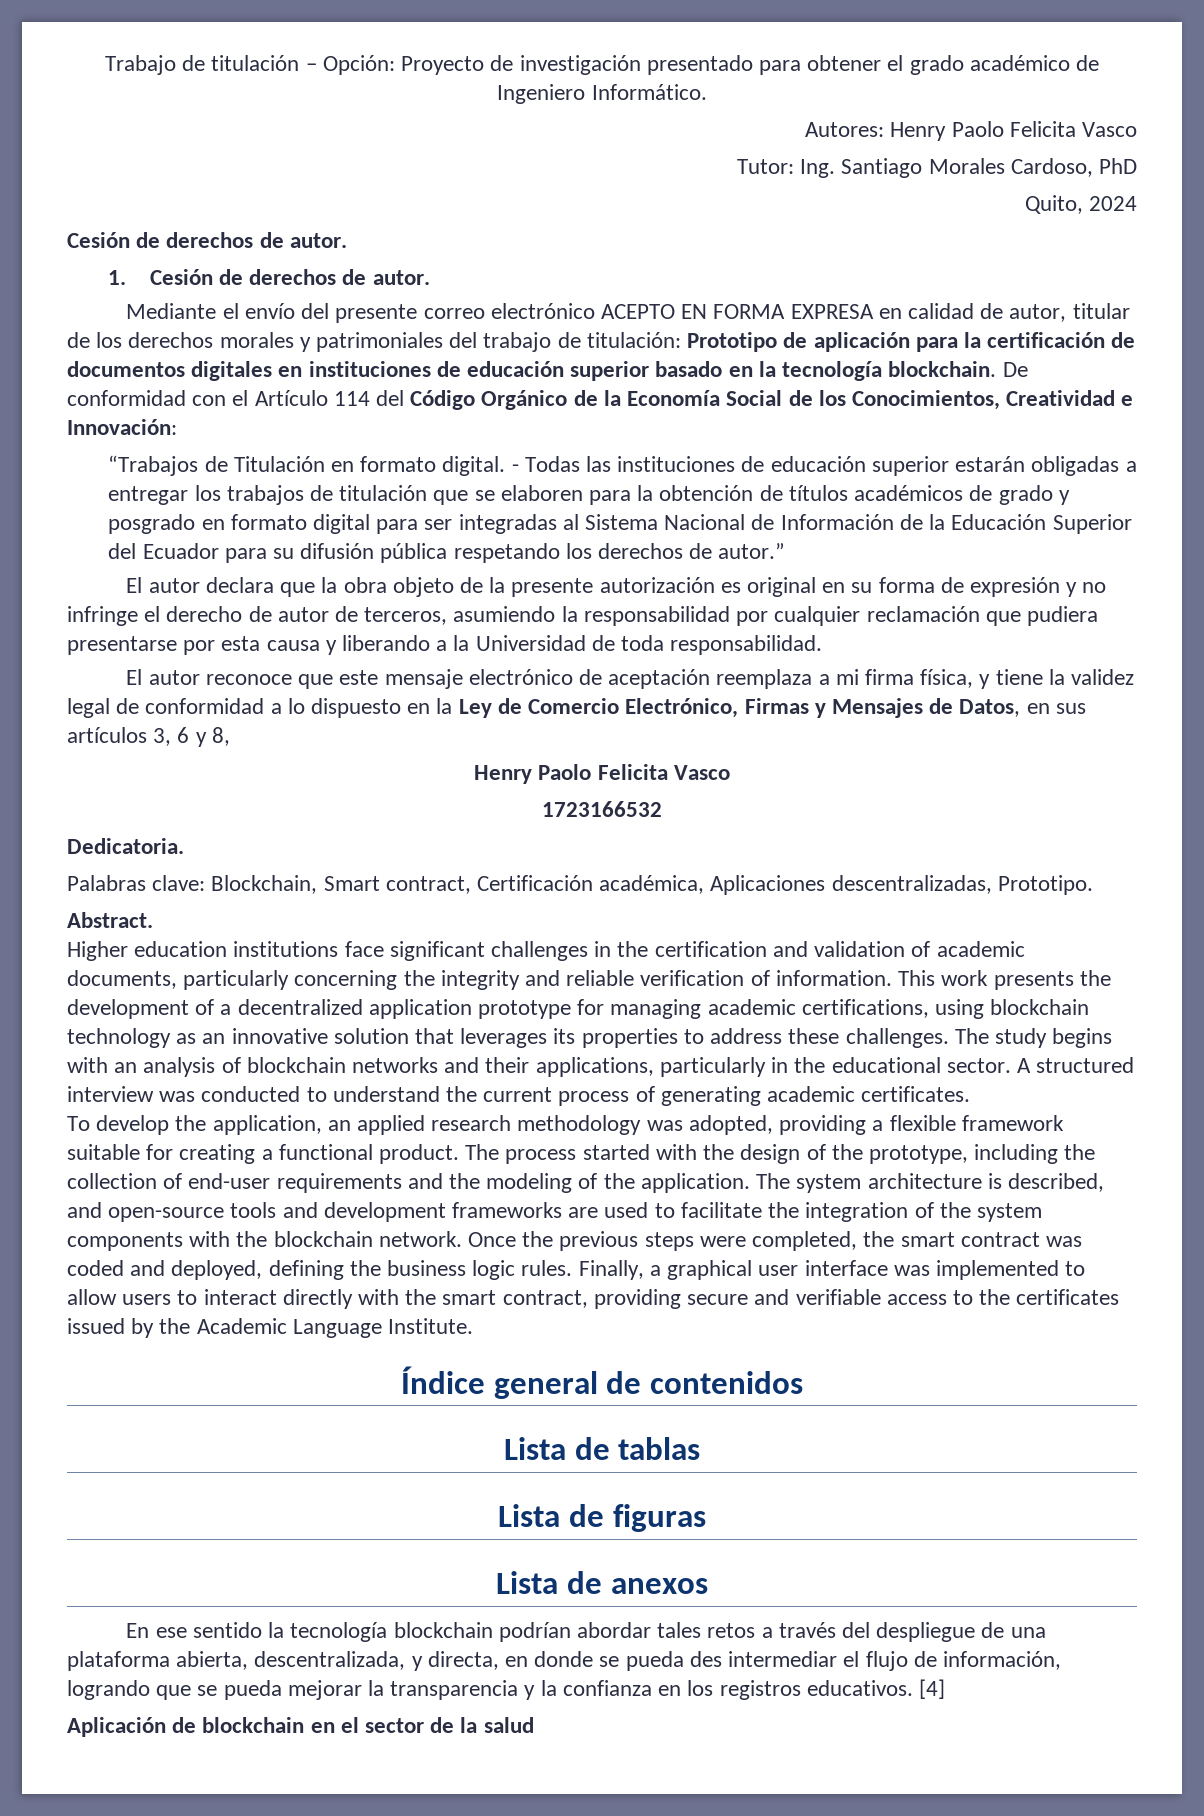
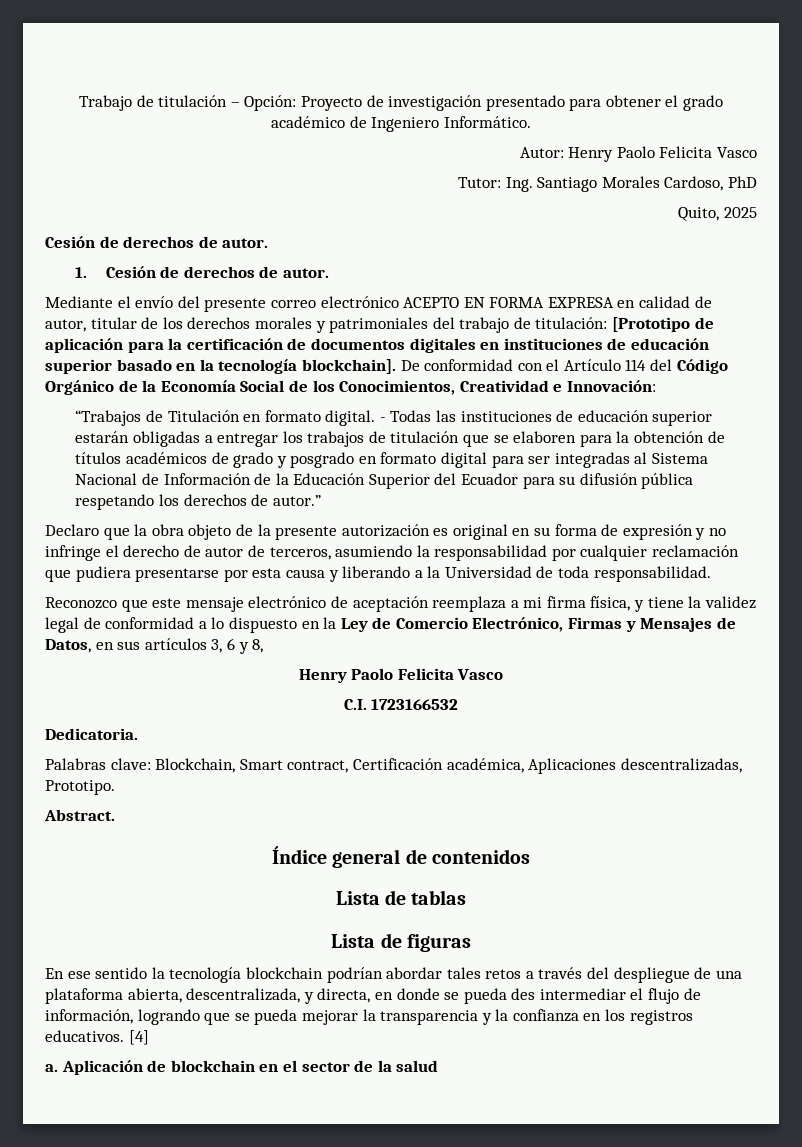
[805,122,885,137] Autores: -> [519,147,564,158] Autor:
[1089,196,1137,211] 2024 -> [724,207,757,218] 2025
[687,332,778,352] Prototipo -> [612,317,691,332] [Prototipo
[888,361,997,377] blockchain. -> [301,359,396,374] blockchain].
[126,577,274,593] El autor declara -> [45,524,99,536] Declaro
[126,669,292,685] El autor reconoce -> [45,597,117,609] Reconozco
(730, 772) none -> [343,699,367,710] C.I.
[67,941,1025,961] [67,970,1111,990] [67,999,1090,1019] [67,1028,1113,1048] [67,1057,1135,1077] [67,1086,971,1106] [67,1115,1064,1135] [67,1144,1096,1164] [67,1173,1104,1193] [67,1202,1042,1222] [67,1231,1082,1251] [67,1260,1086,1280] [67,1289,1120,1309] [67,1318,474,1338] // Higher education institutions face significant challenges in the certification and validation of academic documents, particularly concerning the integrity and reliable verification of information. This work presents the development of a decentralized application prototype for managing academic certifications, using blockchain technology as an innovative solution that leverages its properties to address these challenges. The study begins with an analysis of blockchain networks and their applications, particularly in the educational sector. A structured interview was conducted to understand the current process of generating academic certificates. // To develop the application, an applied research methodology was adopted, providing a flexible framework suitable for creating a functional product. The process started with the design of the prototype, including the collection of end-user requirements and the modeling of the application. The system architecture is described, and open-source tools and development frameworks are used to facilitate the integration of the system components with the blockchain network. Once the previous steps were completed, the smart contract was coded and deployed, defining the business logic rules. Finally, a graphical user interface was implemented to allow users to interact directly with the smart contract, providing secure and verifiable access to the certificates issued by the Academic Language Institute. -> (115, 815) none
[496,1571,708,1594] // Lista de anexos -> (471, 943) none
(945, 1689) none -> [45,1064,58,1072] a.

